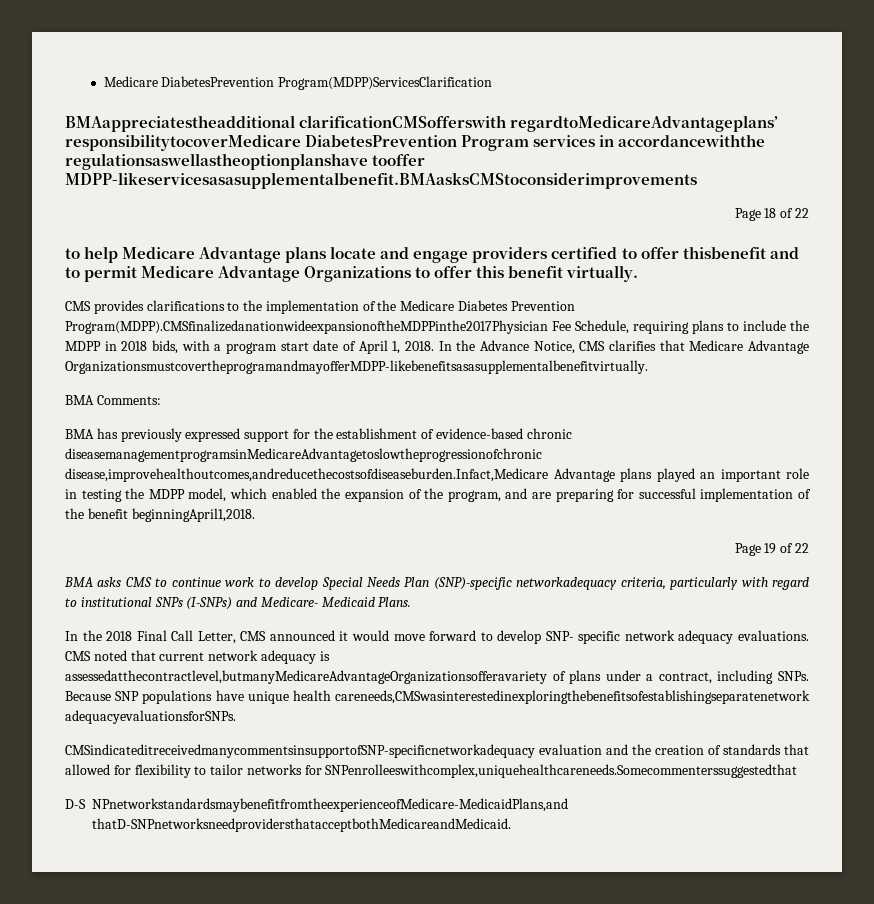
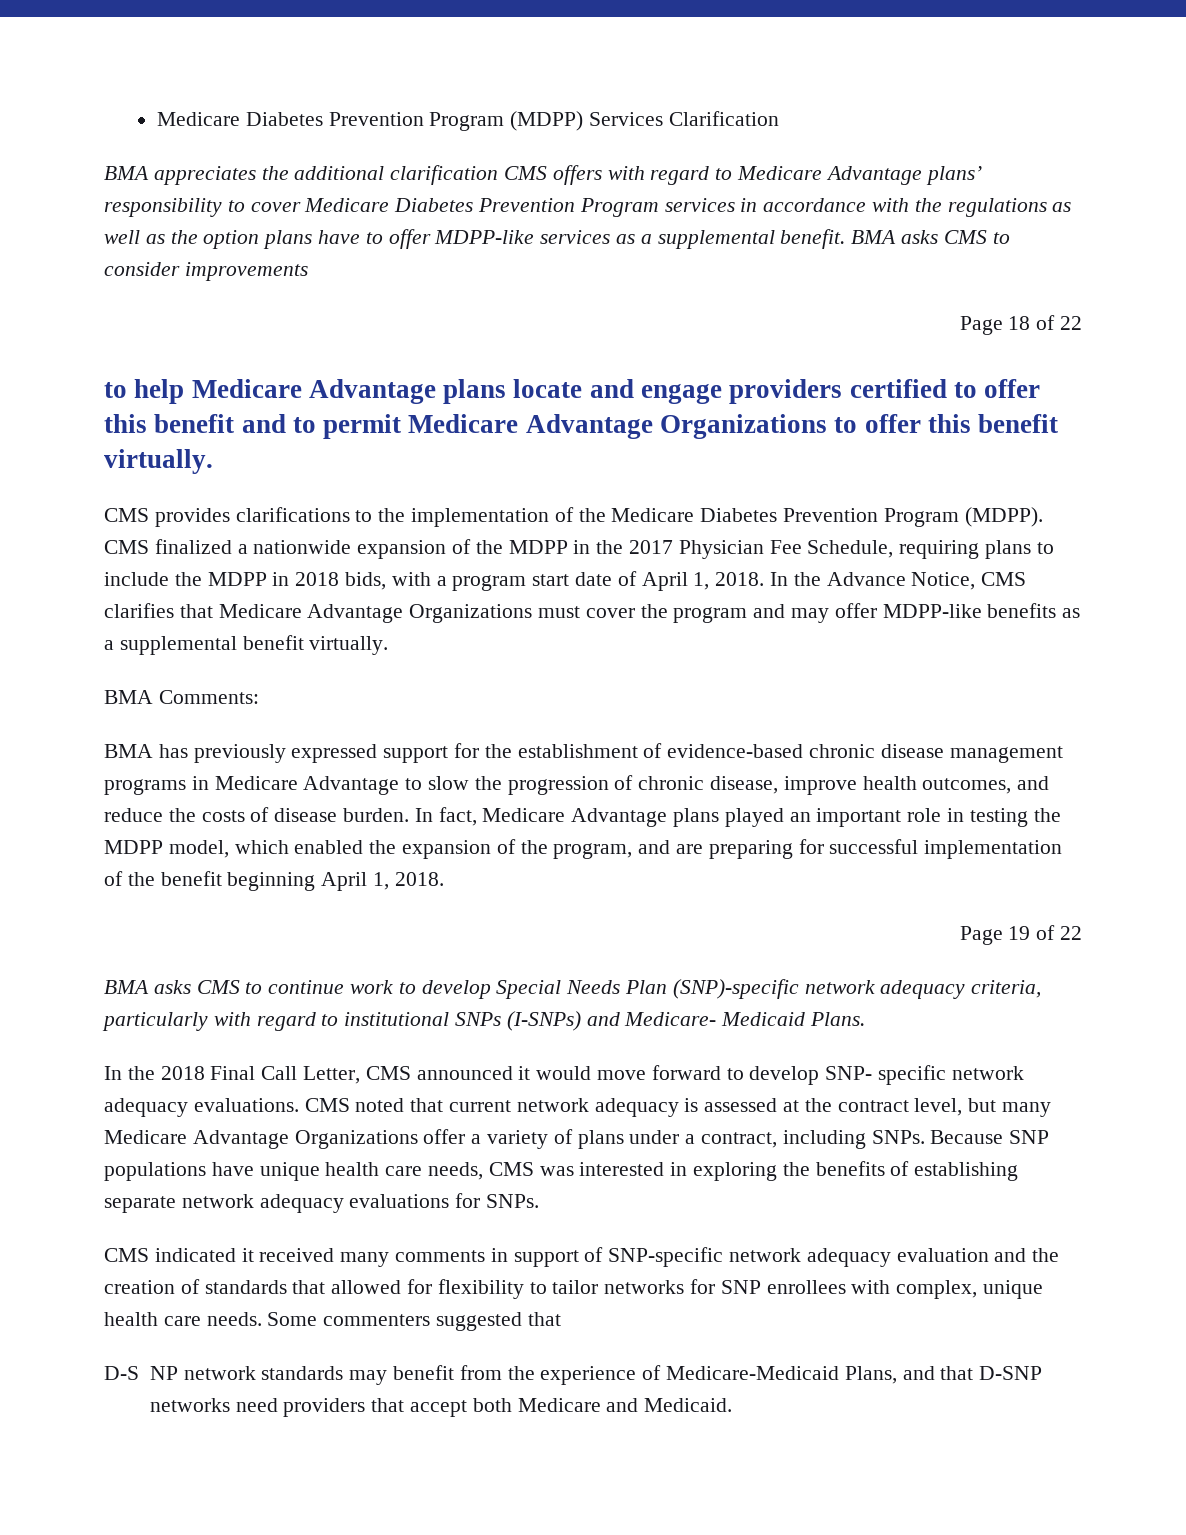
[103,76,493,90] [65,115,779,132] [65,134,766,151] [65,153,426,170] [65,172,697,189] Medicare DiabetesPrevention Program(MDPP)ServicesClarification // BMAappreciatestheadditional clarificationCMSofferswith regardtoMedicareAdvantageplans’ responsibilitytocoverMedicare DiabetesPrevention Program services in accordancewiththe regulationsaswellastheoptionplanshave tooffer MDPP-likeservicesasasupplementalbenefit.BMAasksCMStoconsiderimprovements -> [156,111,779,131] [104,165,982,185] [104,198,1072,217] [104,229,1010,249] [104,262,308,281] Medicare Diabetes Prevention Program (MDPP) Services Clarification // BMA appreciates the additional clarification CMS offers with regard to Medicare Advantage plans’ responsibility to cover Medicare Diabetes Prevention Program services in accordance with the regulations as well as the option plans have to offer MDPP-like services as a supplemental benefit. BMA asks CMS to consider improvements
[682,246,766,259] thisbenefit -> [104,414,235,433] this benefit
[65,320,548,334] Program(MDPP).CMSfinalizedanationwideexpansionoftheMDPPinthe2017Physician -> [883,507,1043,527] [104,539,764,559] Program (MDPP). CMS finalized a nationwide expansion of the MDPP in the 2017 Physician
[65,360,648,374] OrganizationsmustcovertheprogramandmayofferMDPP-likebenefitsasasupplementalbenefitvirtually. -> [409,603,1081,623] [104,635,389,655] Organizations must cover the program and may offer MDPP-like benefits as a supplemental benefit virtually.
[65,448,542,462] [65,468,548,482] diseasemanagementprogramsinMedicareAdvantagetoslowtheprogressionofchronic disease,improvehealthoutcomes,andreducethecostsofdiseaseburden.Infact,Medicare -> [880,744,1063,763] [104,775,1050,795] [104,807,566,826] disease management programs in Medicare Advantage to slow the progression of chronic disease, improve health outcomes, and reduce the costs of disease burden. In fact, Medicare
[131,508,255,522] beginningApril1,2018. -> [227,872,444,891] beginning April 1, 2018.
[516,577,618,590] networkadequacy -> [804,980,966,999] network adequacy
[65,670,547,684] assessedatthecontractlevel,butmanyMedicareAdvantageOrganizationsofferavariety -> [704,1098,1052,1117] [104,1129,549,1149] assessed at the contract level, but many Medicare Advantage Organizations offer a variety
[335,690,810,704] [65,710,236,724] [65,744,535,758] careneeds,CMSwasinterestedinexploringthebenefitsofestablishingseparatenetwork adequacyevaluationsforSNPs. // CMSindicateditreceivedmanycommentsinsupportofSNP-specificnetworkadequacy -> [385,1161,1019,1181] [104,1193,540,1213] [104,1247,891,1267] care needs, CMS was interested in exploring the benefits of establishing separate network adequacy evaluations for SNPs. // CMS indicated it received many comments in support of SNP-specific network adequacy
[325,764,798,778] [65,798,568,812] [92,818,511,832] SNPenrolleeswithcomplex,uniquehealthcareneeds.Somecommenterssuggestedthat // D-S NPnetworkstandardsmaybenefitfromtheexperienceofMedicare-MedicaidPlans,and thatD-SNPnetworksneedprovidersthatacceptbothMedicareandMedicaid. -> [720,1280,1044,1299] [104,1312,561,1331] [104,1365,1043,1385] [149,1398,733,1417] SNP enrollees with complex, unique health care needs. Some commenters suggested that // D-S NP network standards may benefit from the experience of Medicare-Medicaid Plans, and that D-SNP networks need providers that accept both Medicare and Medicaid.

